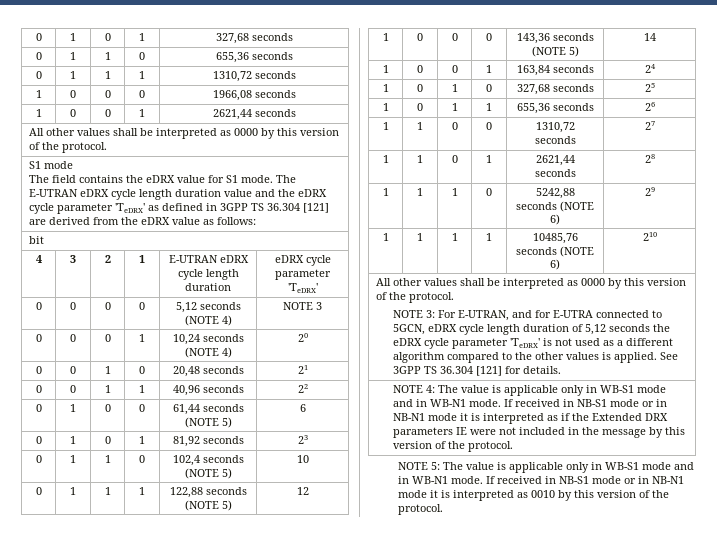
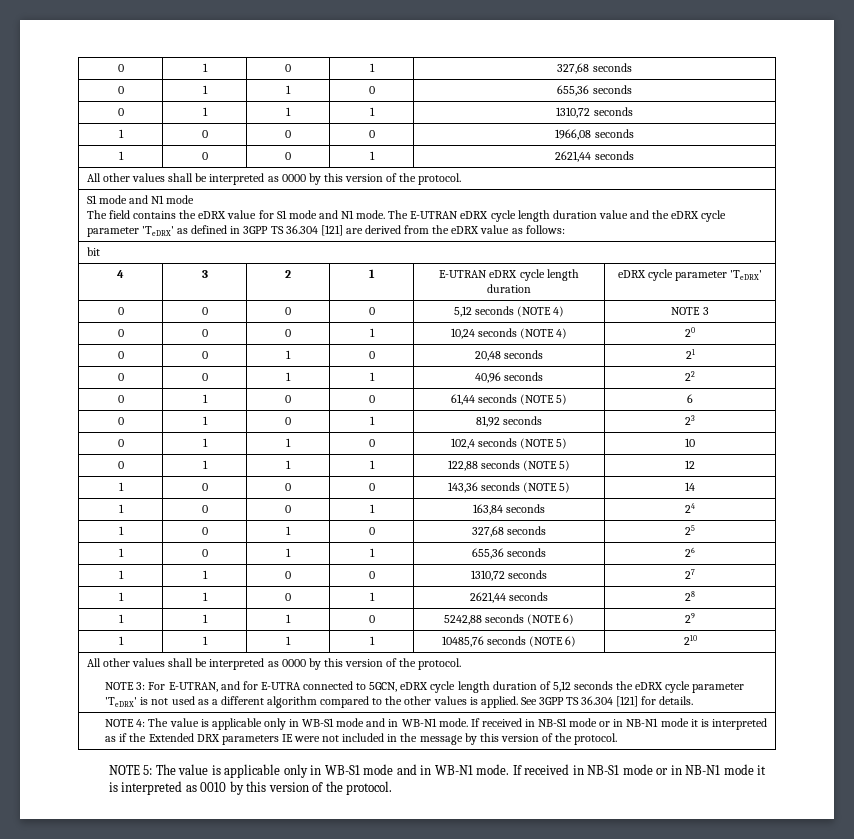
(73, 165) none -> [129,195,195,204] and N1 mode
(238, 179) none -> [288,210,354,219] mode and N1

